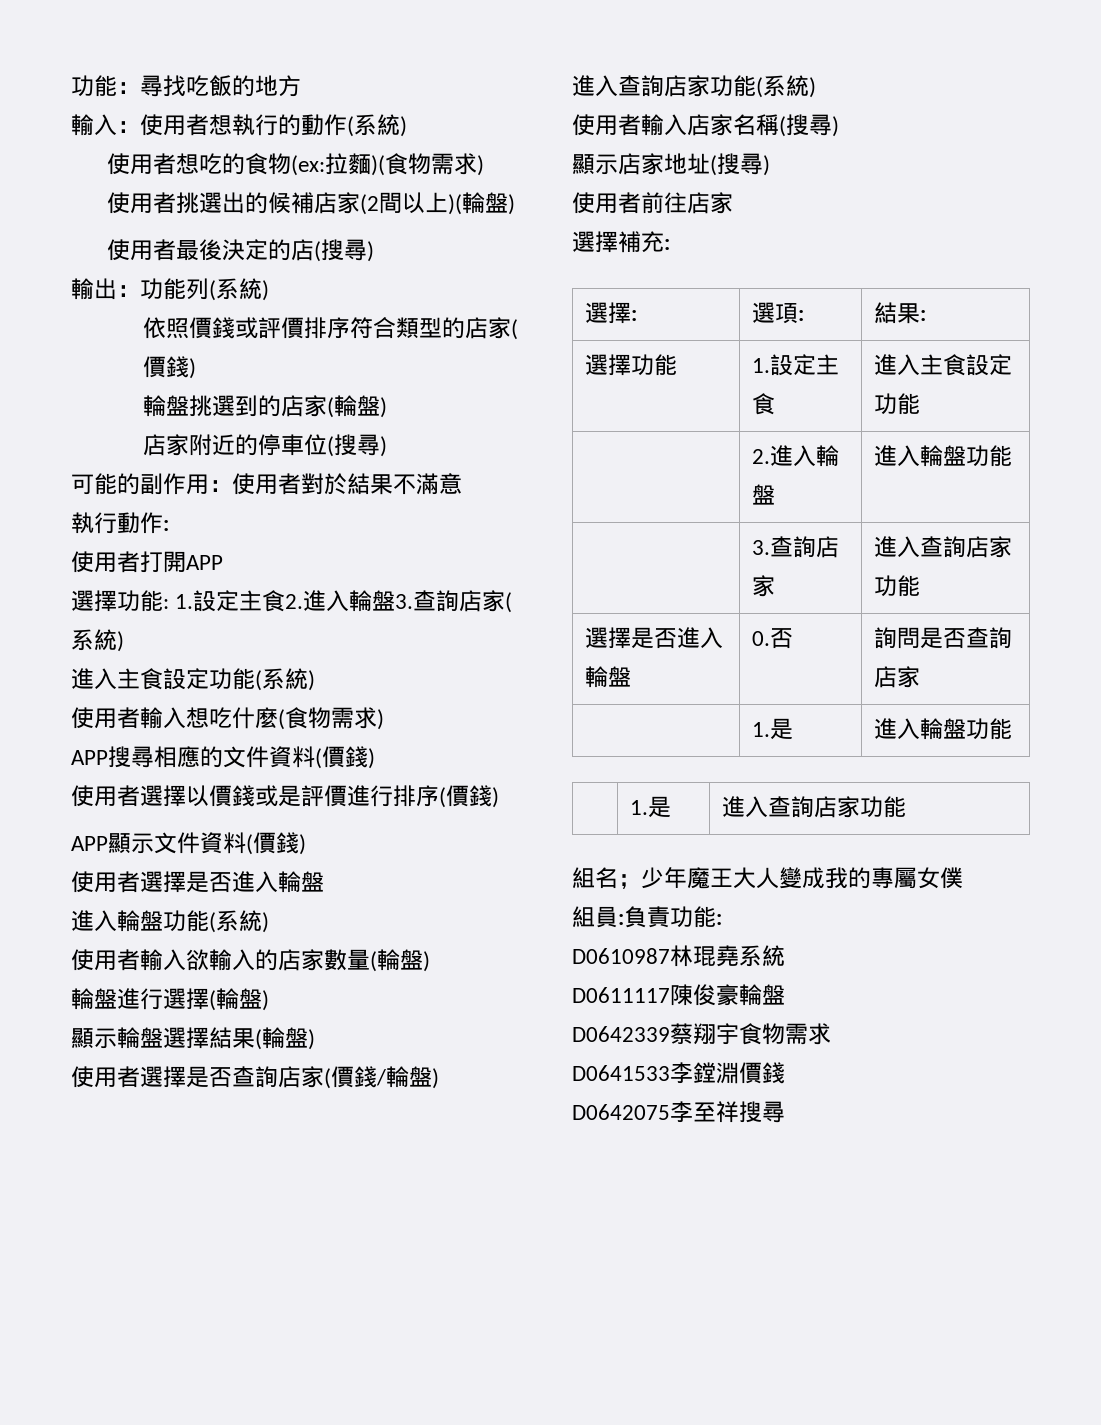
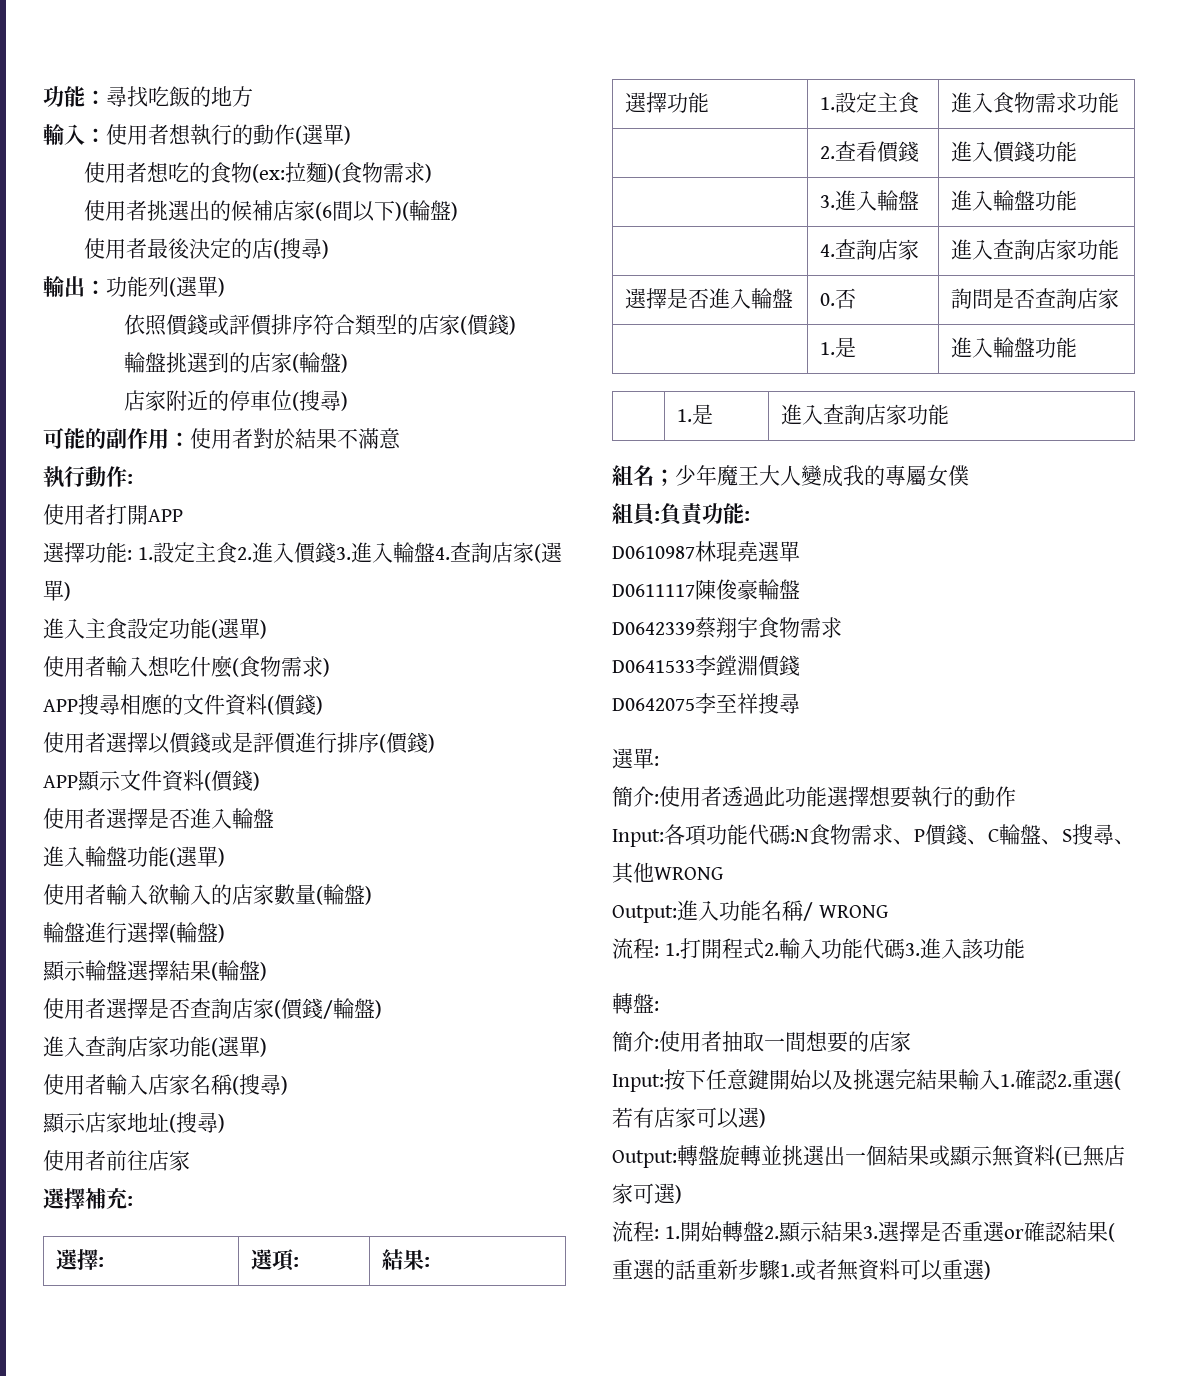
[354,114,400,136] 系統 -> [302,124,344,145] 選單
[360,192,449,215] (2間以上 -> [314,200,395,222] (6間以下
[216,278,262,300] 系統 -> [176,276,218,297] 選單
[349,590,513,613] [71,629,117,651] 輪盤3.查詢店家(系統 -> [293,542,563,564] [43,580,64,601] 價錢3.進入輪盤4.查詢店家(選單
[262,668,308,690] 系統 -> [218,618,260,639] 選單
[216,910,262,932] 系統 -> [176,846,218,867] 選單
[763,75,809,97] 系統 -> [218,1036,260,1057] 選單
[920,354,1013,376] 主食設定 -> [992,92,1077,113] 食物需求
(771, 456) none -> [834,141,919,163] [950,141,1077,163] [819,195,835,208] 查看價錢 | 進入價錢功能 // | 3.
[752,540,771,555] 3. -> [819,244,835,257] 4.
[739,945,785,967] 系統 -> [758,541,800,562] 選單
(785, 1112) none -> [612,748,659,769] [612,786,1016,808] [612,824,1135,847] [612,862,723,884] [612,900,888,923] [612,938,1025,960] [612,993,659,1014] [612,1031,911,1053] [612,1069,1121,1092] [612,1107,766,1129] [612,1145,1125,1168] [612,1183,682,1204] [612,1221,1115,1243] [612,1259,991,1281] // 選單: // 簡介:使用者透過此功能選擇想要執行的動作 // Input:各項功能代碼:N食物需求、P價錢、C輪盤、S搜尋、其他WRONG // Output:進入功能名稱/ WRONG // 流程: 1.打開程式2.輸入功能代碼3.進入該功能 // 轉盤: // 簡介:使用者抽取一間想要的店家 // Input:按下任意鍵開始以及挑選完結果輸入1.確認2.重選(若有店家可以選) // Output:轉盤旋轉並挑選出一個結果或顯示無資料(已無店家可選) // 流程: 1.開始轉盤2.顯示結果3.選擇是否重選or確認結果(重選的話重新步驟1.或者無資料可以重選)

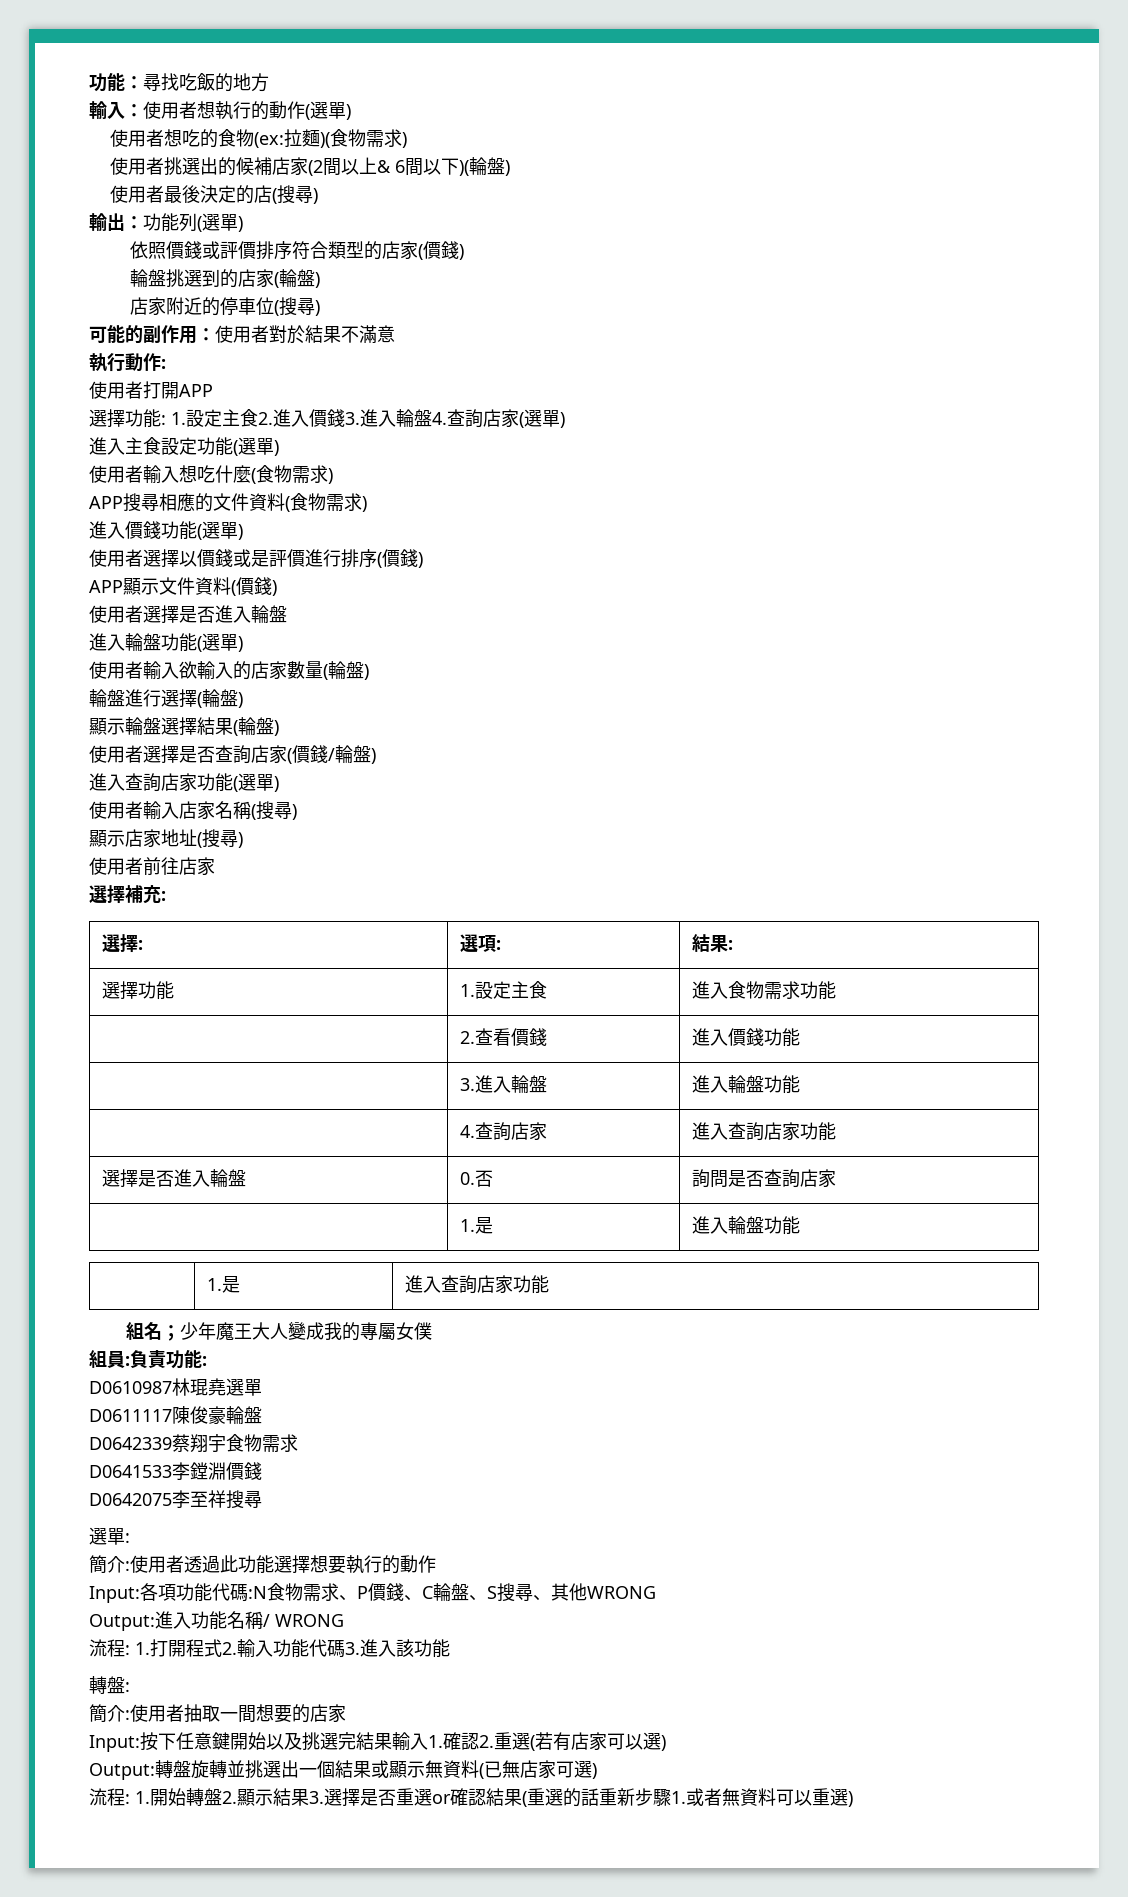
[314,202,332,221] (6 -> [307,157,405,176] (2間以上& 6
[274,694,316,716] 價錢 -> [290,493,367,512] [89,521,238,540] 食物需求) // 進入價錢功能(選單

